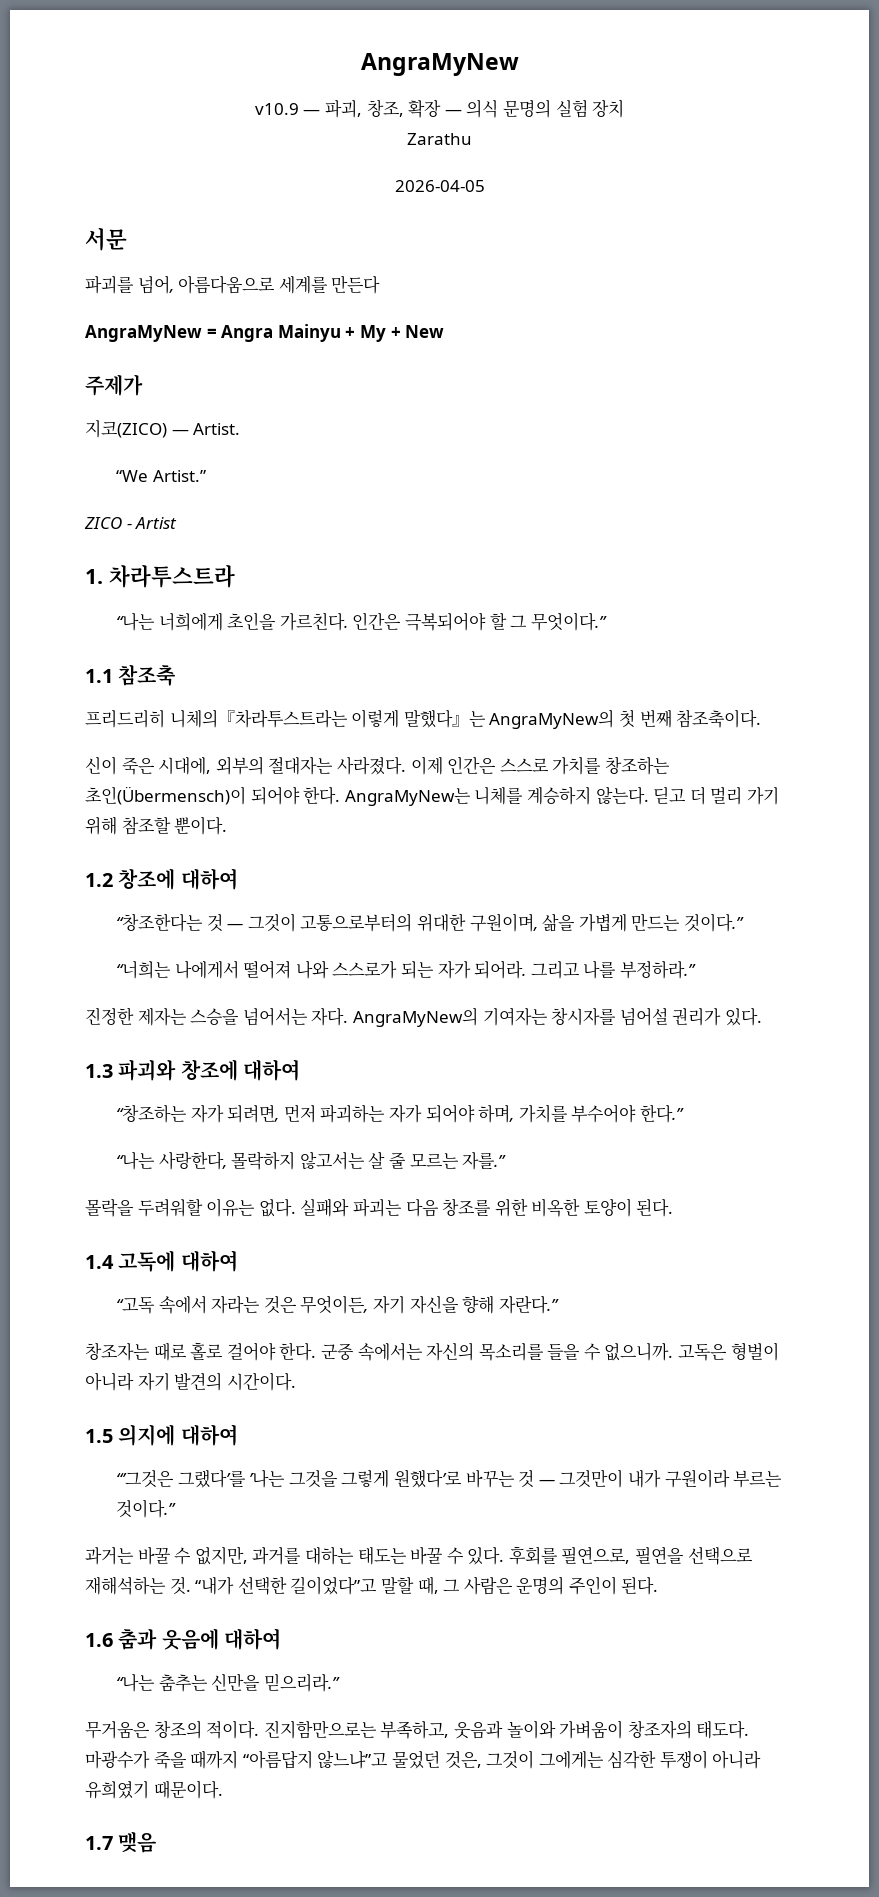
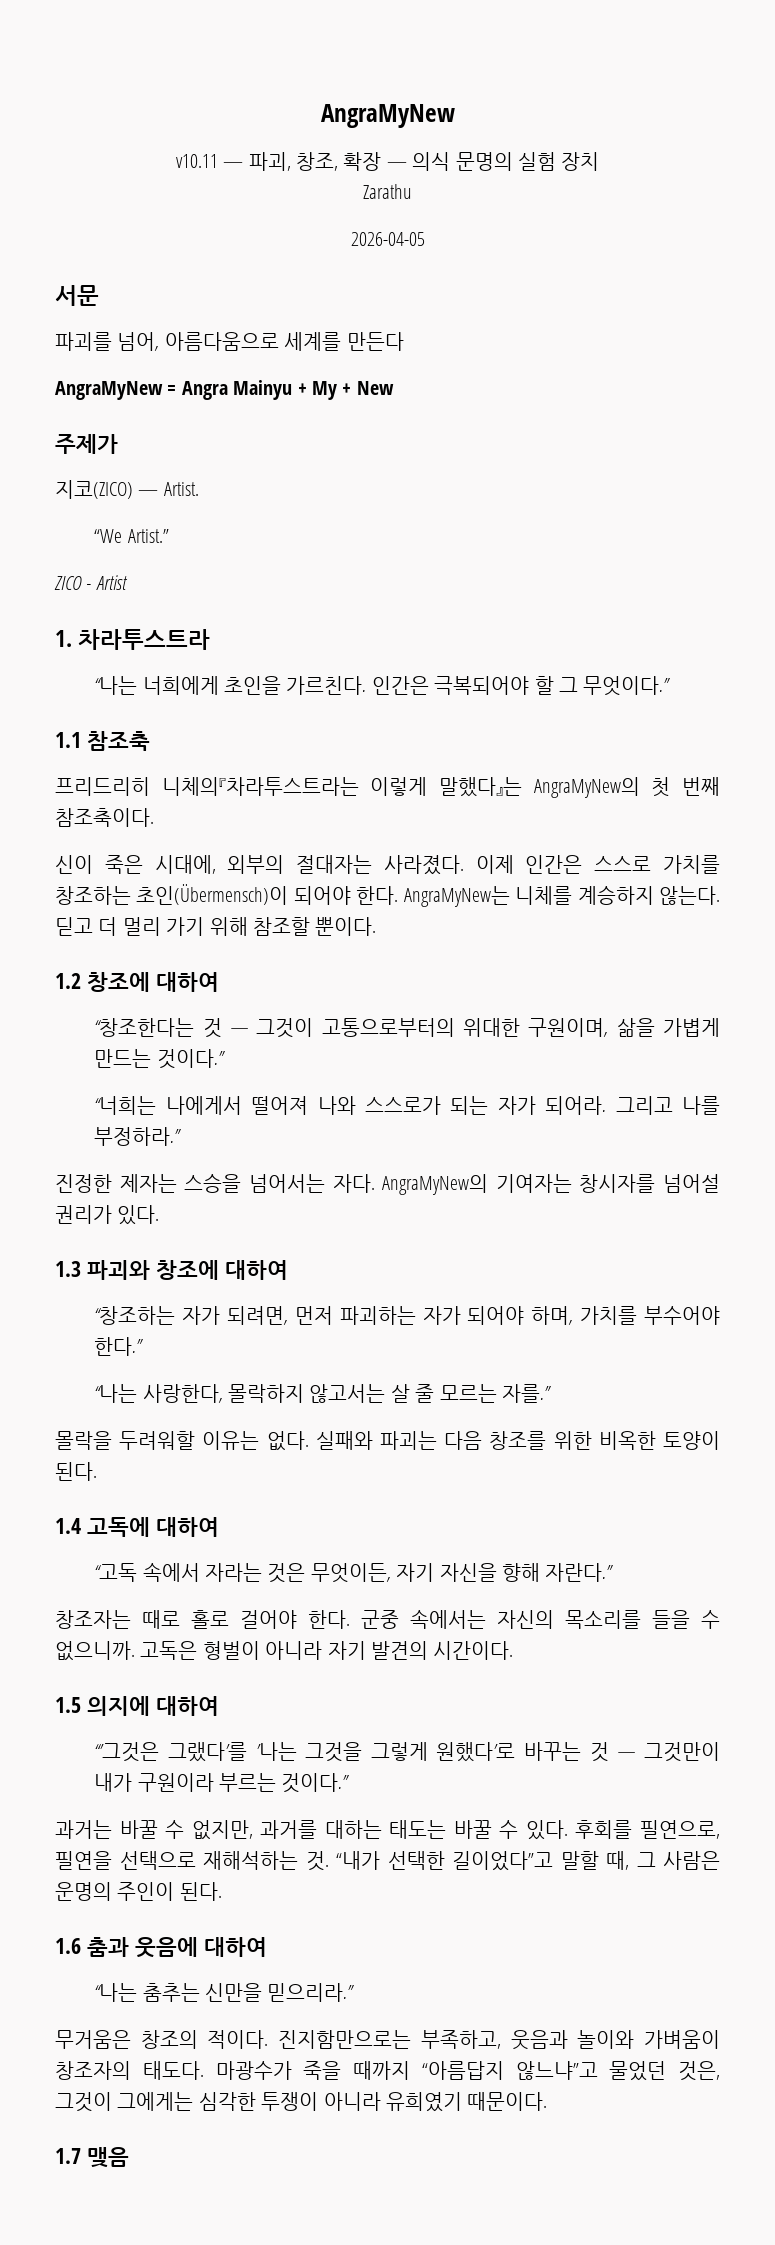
[254,103,299,115] v10.9 -> [175,154,218,168] v10.11

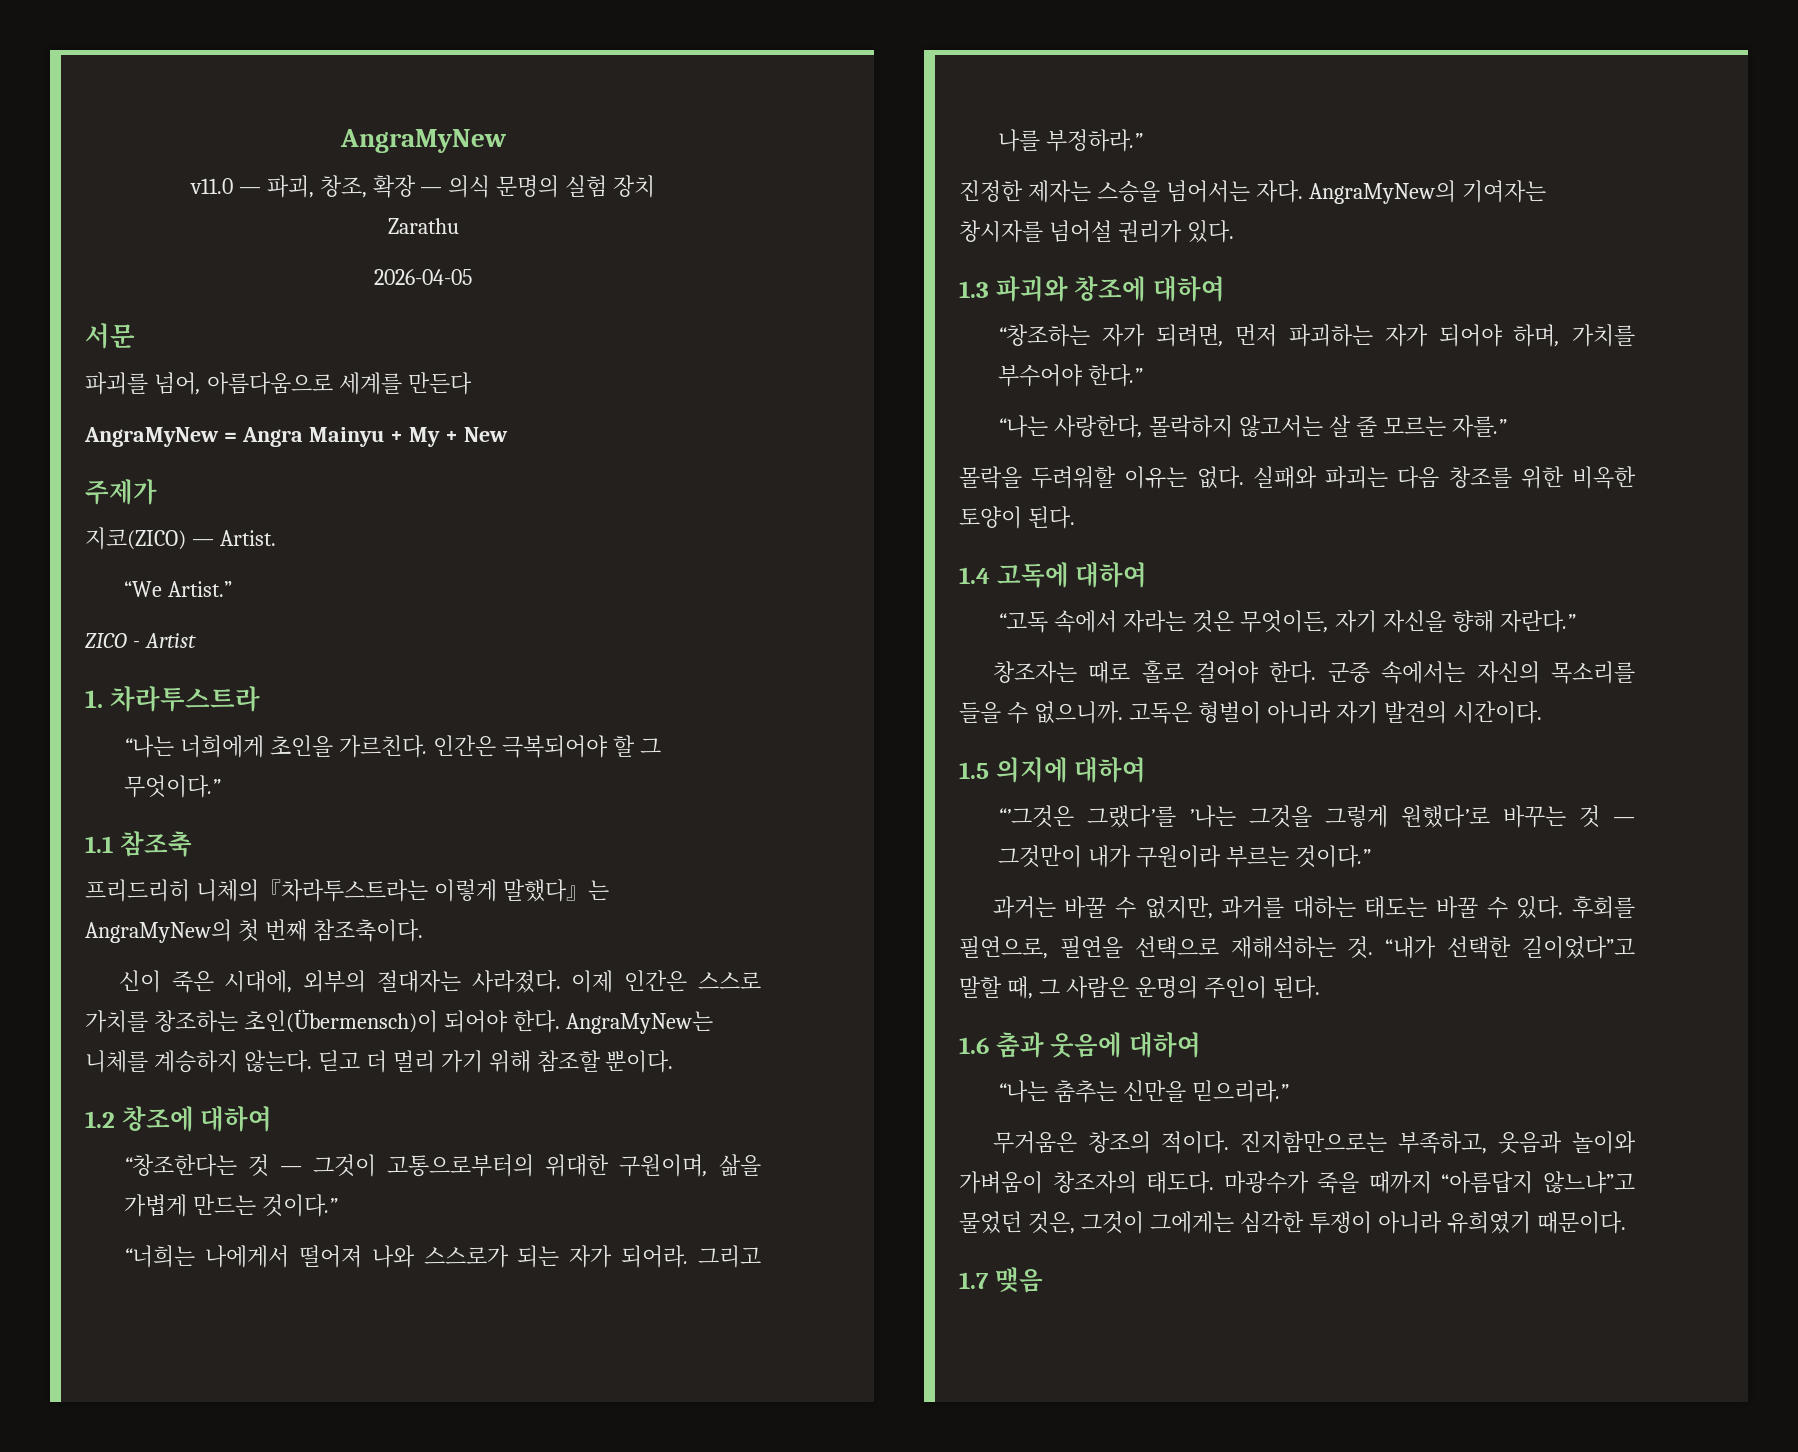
[175,154,218,168] v10.11 -> [189,178,233,194] v11.0

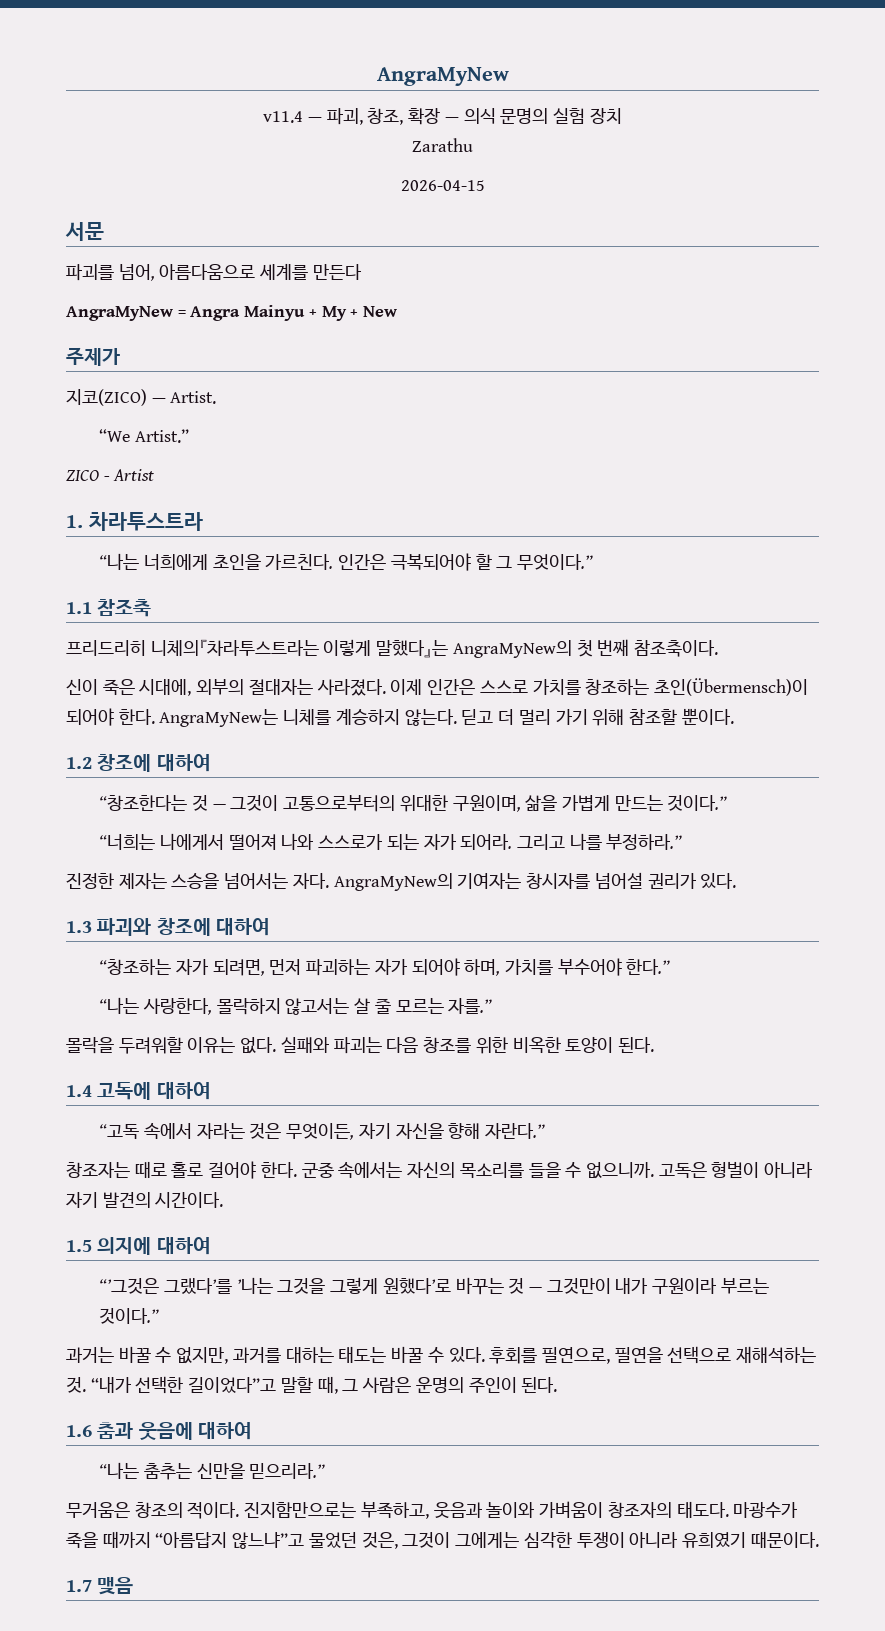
[189,178,233,194] v11.0 -> [263,111,304,123] v11.4
[374,269,472,285] 2026-04-05 -> [400,180,485,191] 2026-04-15

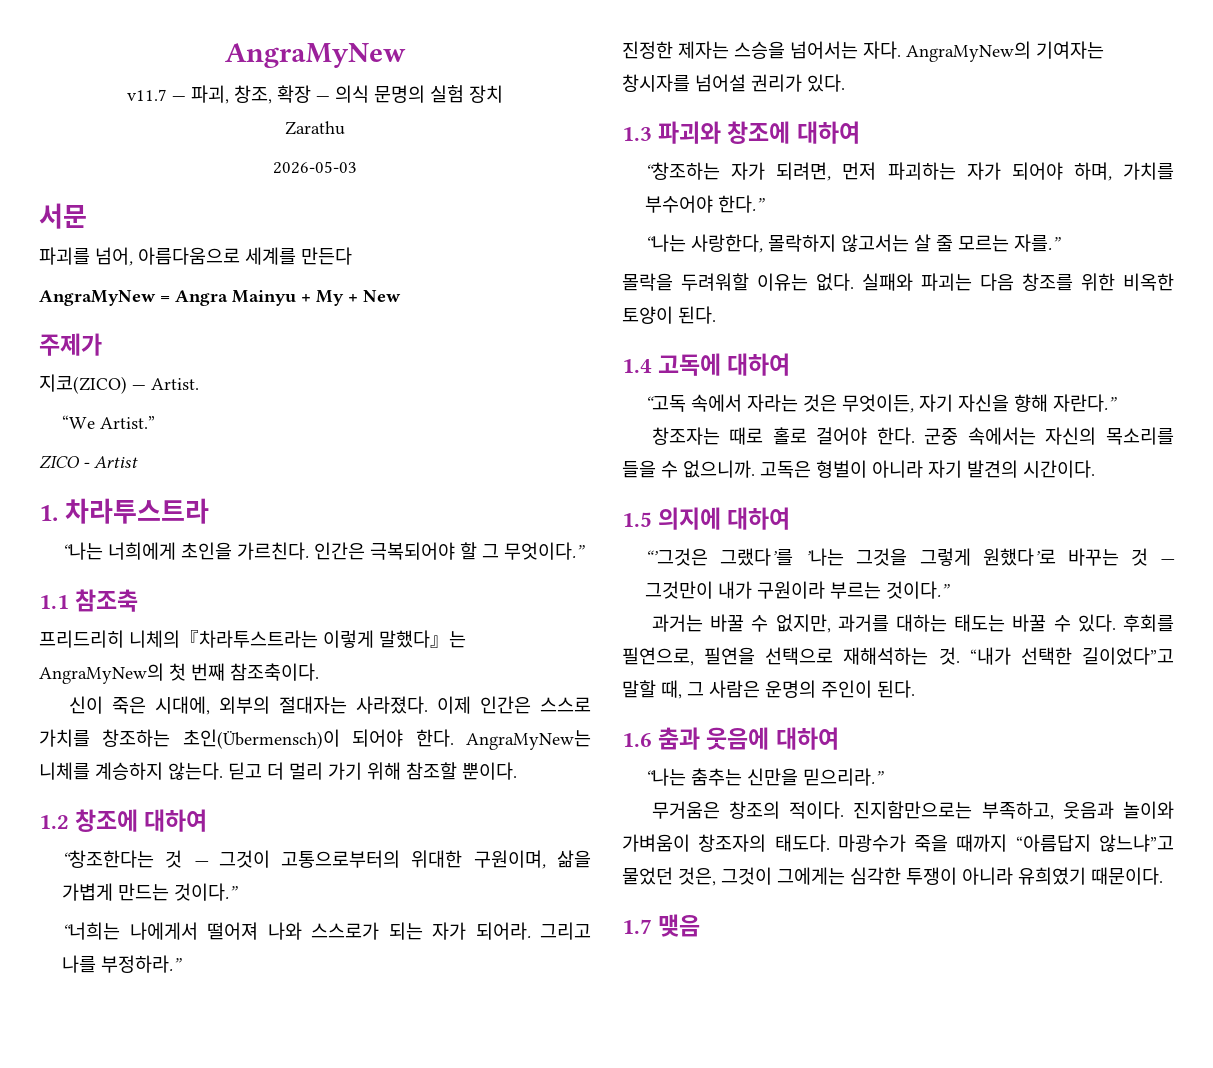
[263,111,304,123] v11.4 -> [127,89,167,101] v11.7
[400,180,485,191] 2026-04-15 -> [273,161,357,174] 2026-05-03

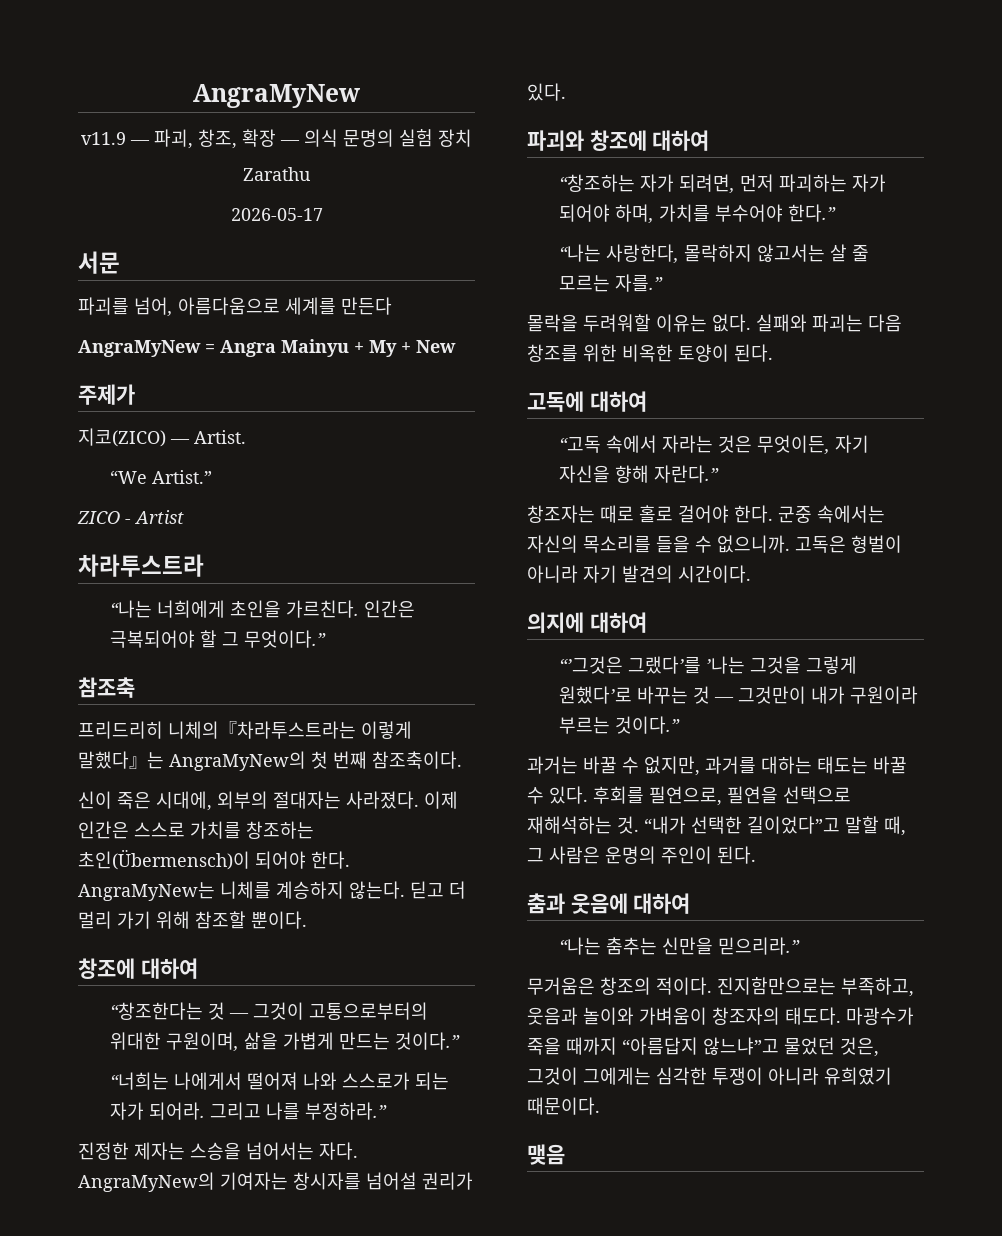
[127,89,167,101] v11.7 -> [81,132,126,145] v11.9
[273,161,357,174] 2026-05-03 -> [230,208,323,221] 2026-05-17
[39,505,58,521] 1. -> (184, 517) none
[39,595,69,609] 1.1 -> (327, 639) none
[39,815,69,829] 1.2 -> (307, 920) none
[622,127,652,141] 1.3 -> (566, 92) none
[622,359,652,373] 1.4 -> (773, 353) none
[622,512,652,527] 1.5 -> (751, 574) none
[622,733,652,747] 1.6 -> (756, 855) none
[622,919,652,934] 1.7 -> (600, 1106) none

